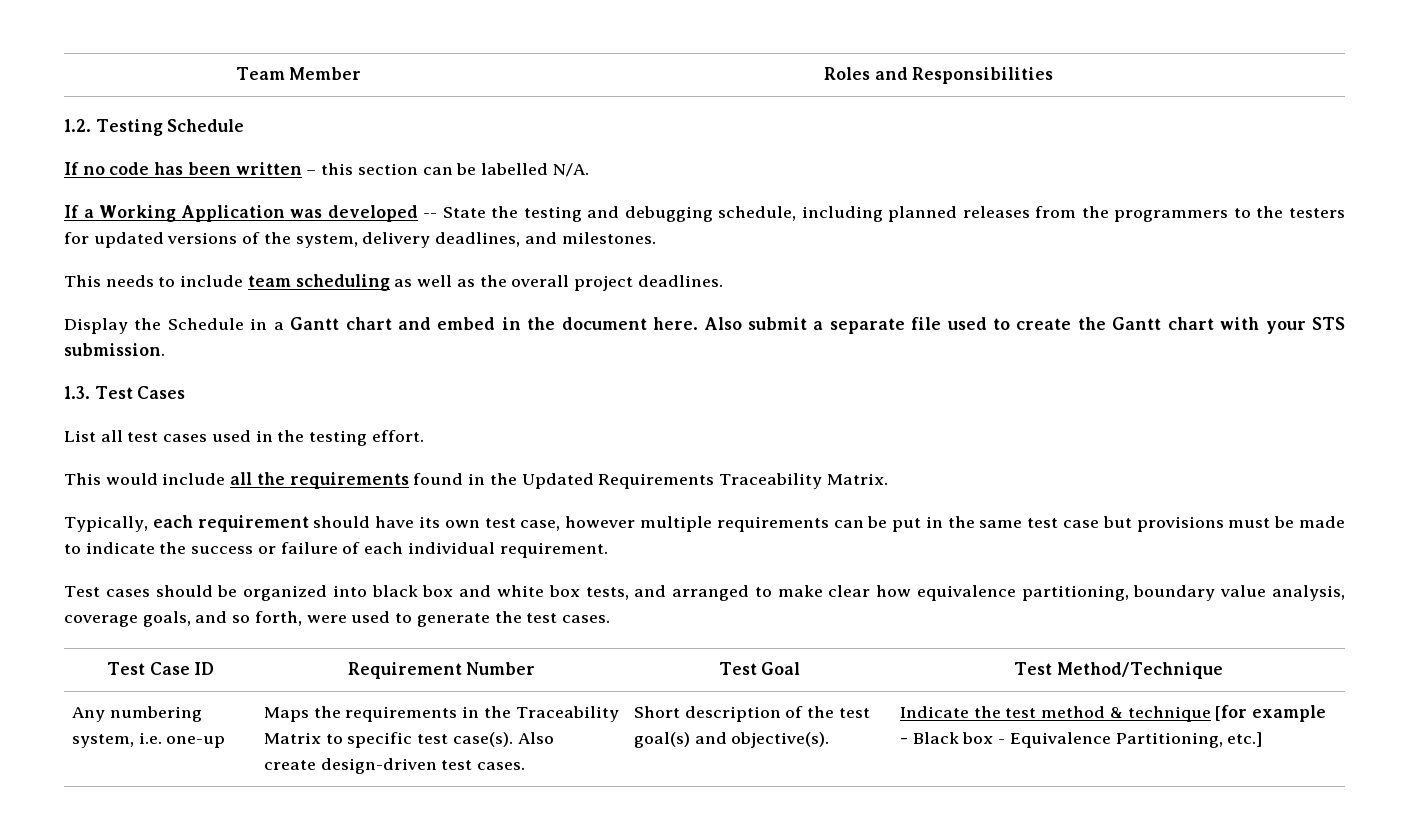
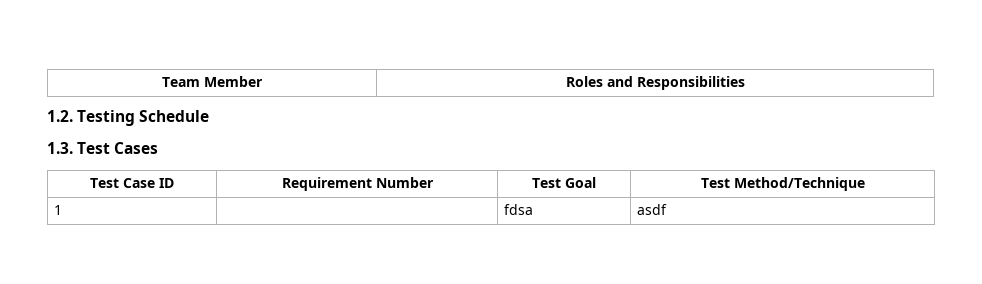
[64,162,589,177] [64,205,1346,222] [64,232,656,248] [64,274,723,291] [64,317,1345,334] [64,343,165,356] [64,386,186,399] [64,430,424,446] [64,472,888,489] [64,515,1345,532] [64,542,608,558] [64,585,1345,601] [64,611,610,627] If no code has been written – this section can be labelled N/A. // If a Working Application was developed -- State the testing and debugging schedule, including planned releases from the programmers to the testers for updated versions of the system, delivery deadlines, and milestones. // This needs to include team scheduling as well as the overall project deadlines. // Display the Schedule in a Gantt chart and embed in the document here. Also submit a separate file used to create the Gantt chart with your STS submission. // 1.3. Test Cases // List all test cases used in the testing effort. // This would include all the requirements found in the Updated Requirements Traceability Matrix. // Typically, each requirement should have its own test case, however multiple requirements can be put in the same test case but provisions must be made to indicate the success or failure of each individual requirement. // Test cases should be organized into black box and white box tests, and arranged to make clear how equivalence partitioning, boundary value analysis, coverage goals, and so forth, were used to generate the test cases. -> [47,142,159,154] 1.3. Test Cases
[71,706,202,722] [71,732,226,748] [263,706,619,722] [263,732,554,748] [263,758,526,774] [633,706,870,722] [633,732,830,748] [899,705,1327,722] [899,732,1263,748] Any numbering system, i.e. one-up | Maps the requirements in the Traceability Matrix to specific test case(s). Also // create design-driven test cases. | Short description of the test goal(s) and objective(s). | Indicate the test method & technique [for example - Black box - Equivalence Partitioning, etc.] -> [53,205,62,215] [503,204,533,215] [636,204,667,215] 1 | | fdsa | asdf

